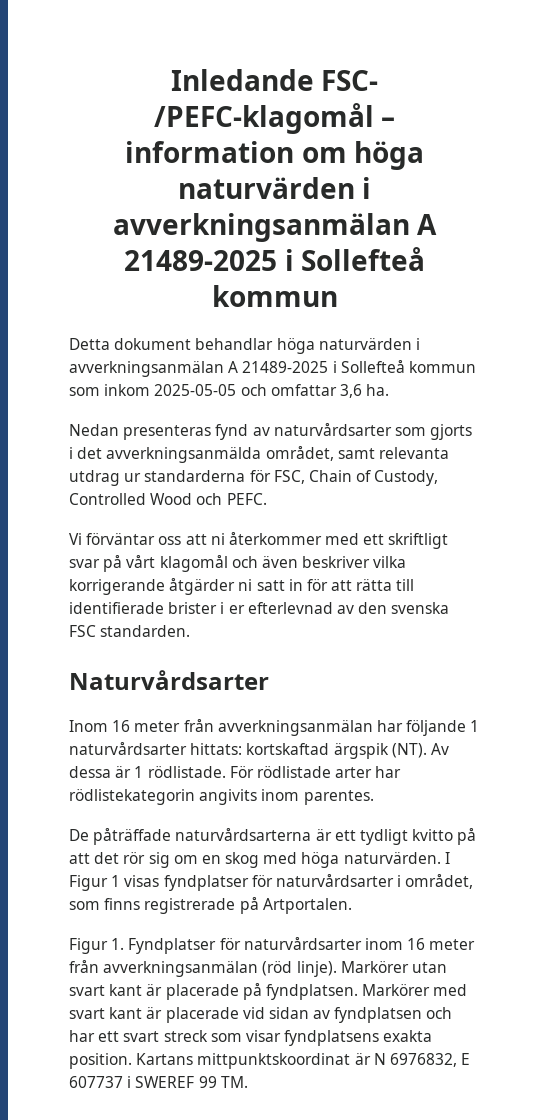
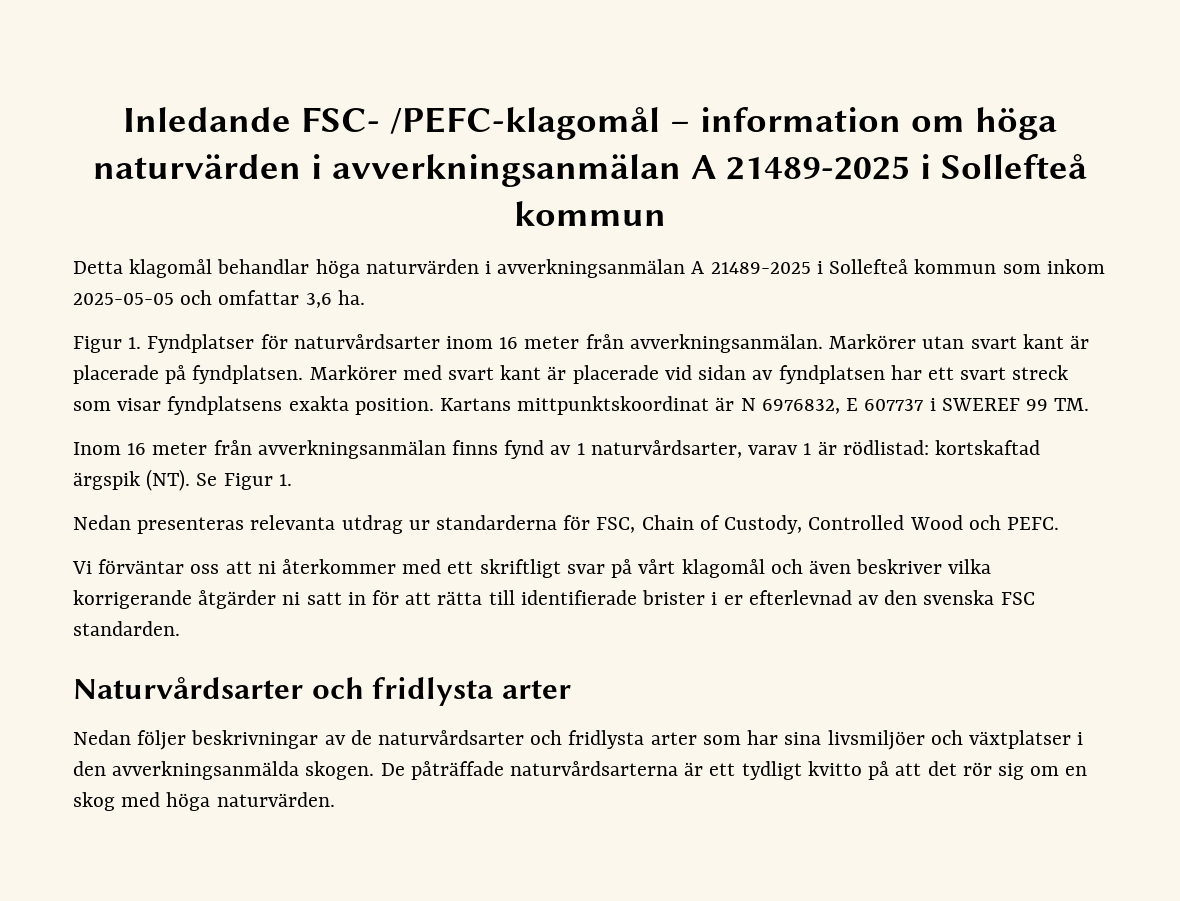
[114,338,192,350] dokument -> [129,259,213,278] klagomål
[69,423,473,440] [69,446,375,463] Nedan presenteras fynd av naturvårdsarter som gjorts i det avverkningsanmälda området, samt -> [73,334,1089,353] [73,365,1069,384] [73,396,1090,415] [73,440,1040,459] [73,469,292,491] [73,515,245,534] Figur 1. Fyndplatser för naturvårdsarter inom 16 meter från avverkningsanmälan. Markörer utan svart kant är placerade på fyndplatsen. Markörer med svart kant är placerade vid sidan av fyndplatsen har ett svart streck som visar fyndplatsens exakta position. Kartans mittpunktskoordinat är N 6976832, E 607737 i SWEREF 99 TM. // Inom 16 meter från avverkningsanmälan finns fynd av 1 naturvårdsarter, varav 1 är rödlistad: kortskaftad ärgspik (NT). Se Figur 1. // Nedan presenteras
[69,719,480,736] [69,742,449,759] [69,766,402,778] [69,789,374,805] // Inom 16 meter från avverkningsanmälan har följande 1 naturvårdsarter hittats: kortskaftad ärgspik (NT). Av dessa är 1 rödlistade. För rödlistade arter har rödlistekategorin angivits inom parentes. // -> [311,677,571,706] [73,730,1084,750] [73,761,375,780] och fridlysta arter // Nedan följer beskrivningar av de naturvårdsarter och fridlysta arter som har sina livsmiljöer och växtplatser i den avverkningsanmälda skogen.
[444,852,450,864] [69,874,474,891] [69,897,352,914] [69,937,476,954] [69,960,447,977] [69,983,468,1000] [69,1007,453,1023] [69,1030,433,1046] [69,1053,471,1069] [69,1076,248,1088] I Figur 1 visas fyndplatser för naturvårdsarter i området, som finns registrerade på Artportalen. // Figur 1. Fyndplatser för naturvårdsarter inom 16 meter från avverkningsanmälan (röd linje). Markörer utan svart kant är placerade på fyndplatsen. Markörer med svart kant är placerade vid sidan av fyndplatsen och har ett svart streck som visar fyndplatsens exakta position. Kartans mittpunktskoordinat är N 6976832, E 607737 i SWEREF 99 TM. -> (335, 799) none

